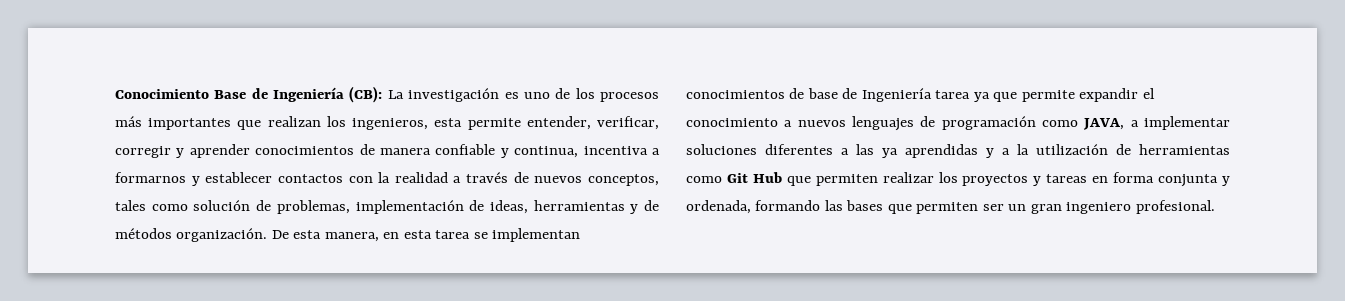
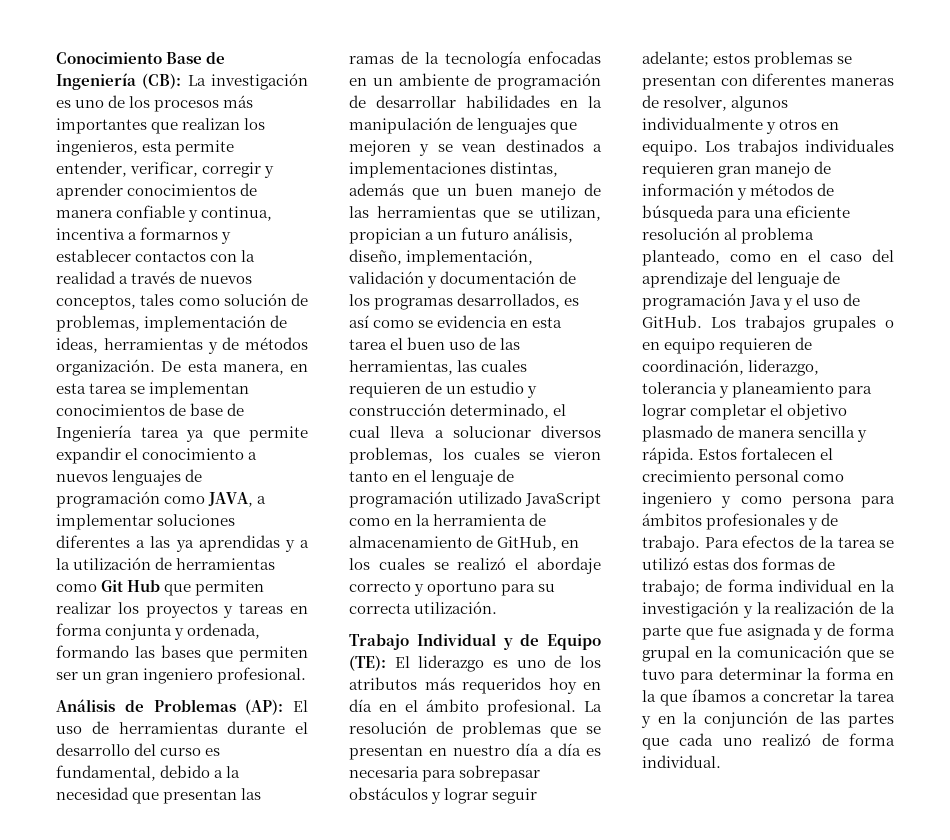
(1215, 207) none -> [56,699,308,715] [56,721,308,734] [56,743,221,756] [56,765,241,781] [56,787,262,804] [349,51,601,68] [349,73,601,90] [349,95,602,108] [349,117,578,134] [349,139,602,156] [349,161,559,178] [349,183,601,200] [349,206,601,222] [349,227,574,244] [349,249,534,266] [348,271,577,288] [349,293,580,310] [349,315,563,328] [349,337,521,350] [349,360,528,375] [349,381,538,398] [349,403,567,419] [349,425,601,438] [349,447,601,464] [349,469,515,486] [349,491,601,508] [349,513,547,526] [349,535,580,551] [349,557,601,574] [349,581,556,596] [349,601,498,614] [349,633,601,650] [349,655,601,672] [349,677,601,694] [349,699,602,716] [349,721,601,738] [349,743,601,760] [349,765,541,782] [349,787,538,804] [642,51,853,68] [642,73,894,90] [642,95,789,112] [642,117,840,134] [642,139,894,156] [642,161,832,178] [642,183,835,200] [642,205,851,222] [642,227,815,244] [642,249,894,266] [642,271,841,288] [642,293,861,310] [642,315,894,332] [642,337,813,354] [642,359,820,376] [642,382,873,398] [642,403,848,420] [642,425,868,442] [642,447,834,464] [642,470,845,486] [642,492,895,508] [642,513,839,530] [642,535,894,552] [642,557,836,570] [642,579,895,596] [642,601,895,618] [642,623,895,640] [642,645,894,662] [642,667,894,684] [642,689,895,706] [641,711,894,728] [642,733,895,750] [642,755,721,768] // Análisis de Problemas (AP): El uso de herramientas durante el desarrollo del curso es fundamental, debido a la necesidad que presentan las ramas de la tecnología enfocadas en un ambiente de programación de desarrollar habilidades en la manipulación de lenguajes que mejoren y se vean destinados a implementaciones distintas, además que un buen manejo de las herramientas que se utilizan, propician a un futuro análisis, diseño, implementación, validación y documentación de los programas desarrollados, es así como se evidencia en esta tarea el buen uso de las herramientas, las cuales requieren de un estudio y construcción determinado, el cual lleva a solucionar diversos problemas, los cuales se vieron tanto en el lenguaje de programación utilizado JavaScript como en la herramienta de almacenamiento de GitHub, en los cuales se realizó el abordaje correcto y oportuno para su correcta utilización. // Trabajo Individual y de Equipo (TE): El liderazgo es uno de los atributos más requeridos hoy en día en el ámbito profesional. La resolución de problemas que se presentan en nuestro día a día es necesaria para sobrepasar obstáculos y lograr seguir adelante; estos problemas se presentan con diferentes maneras de resolver, algunos individualmente y otros en equipo. Los trabajos individuales requieren gran manejo de información y métodos de búsqueda para una eficiente resolución al problema planteado, como en el caso del aprendizaje del lenguaje de programación Java y el uso de GitHub. Los trabajos grupales o en equipo requieren de coordinación, liderazgo, tolerancia y planeamiento para lograr completar el objetivo plasmado de manera sencilla y rápida. Estos fortalecen el crecimiento personal como ingeniero y como persona para ámbitos profesionales y de trabajo. Para efectos de la tarea se utilizó estas dos formas de trabajo; de forma individual en la investigación y la realización de la parte que fue asignada y de forma grupal en la comunicación que se tuvo para determinar la forma en la que íbamos a concretar la tarea y en la conjunción de las partes que cada uno realizó de forma individual.

